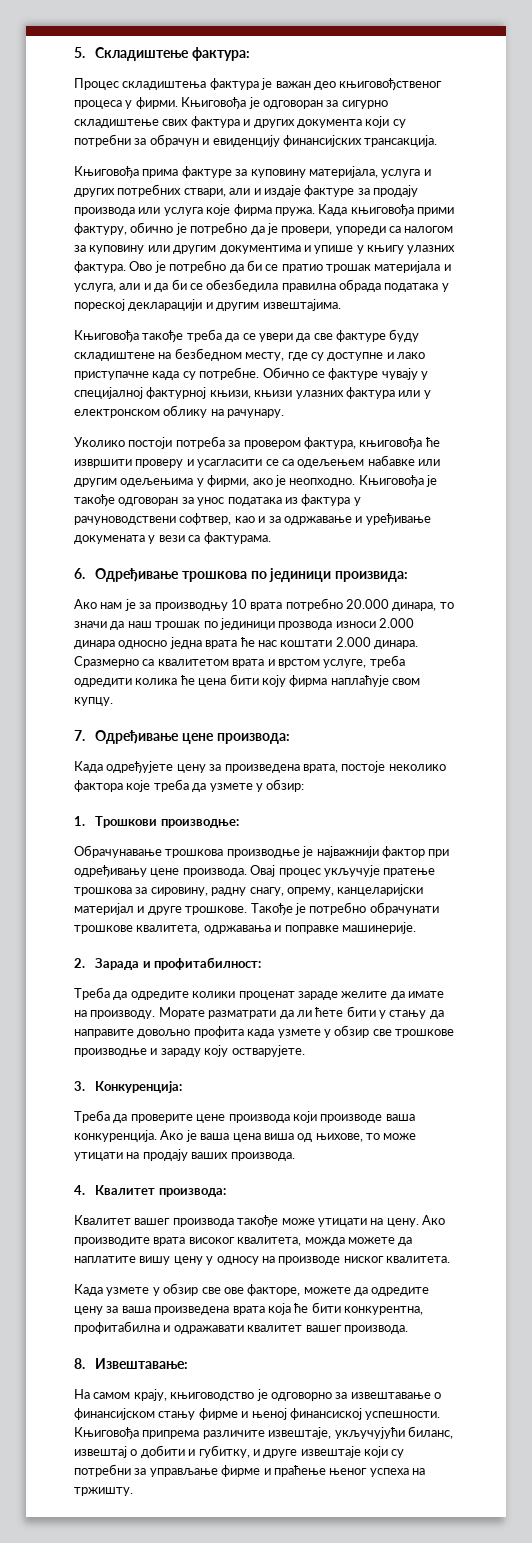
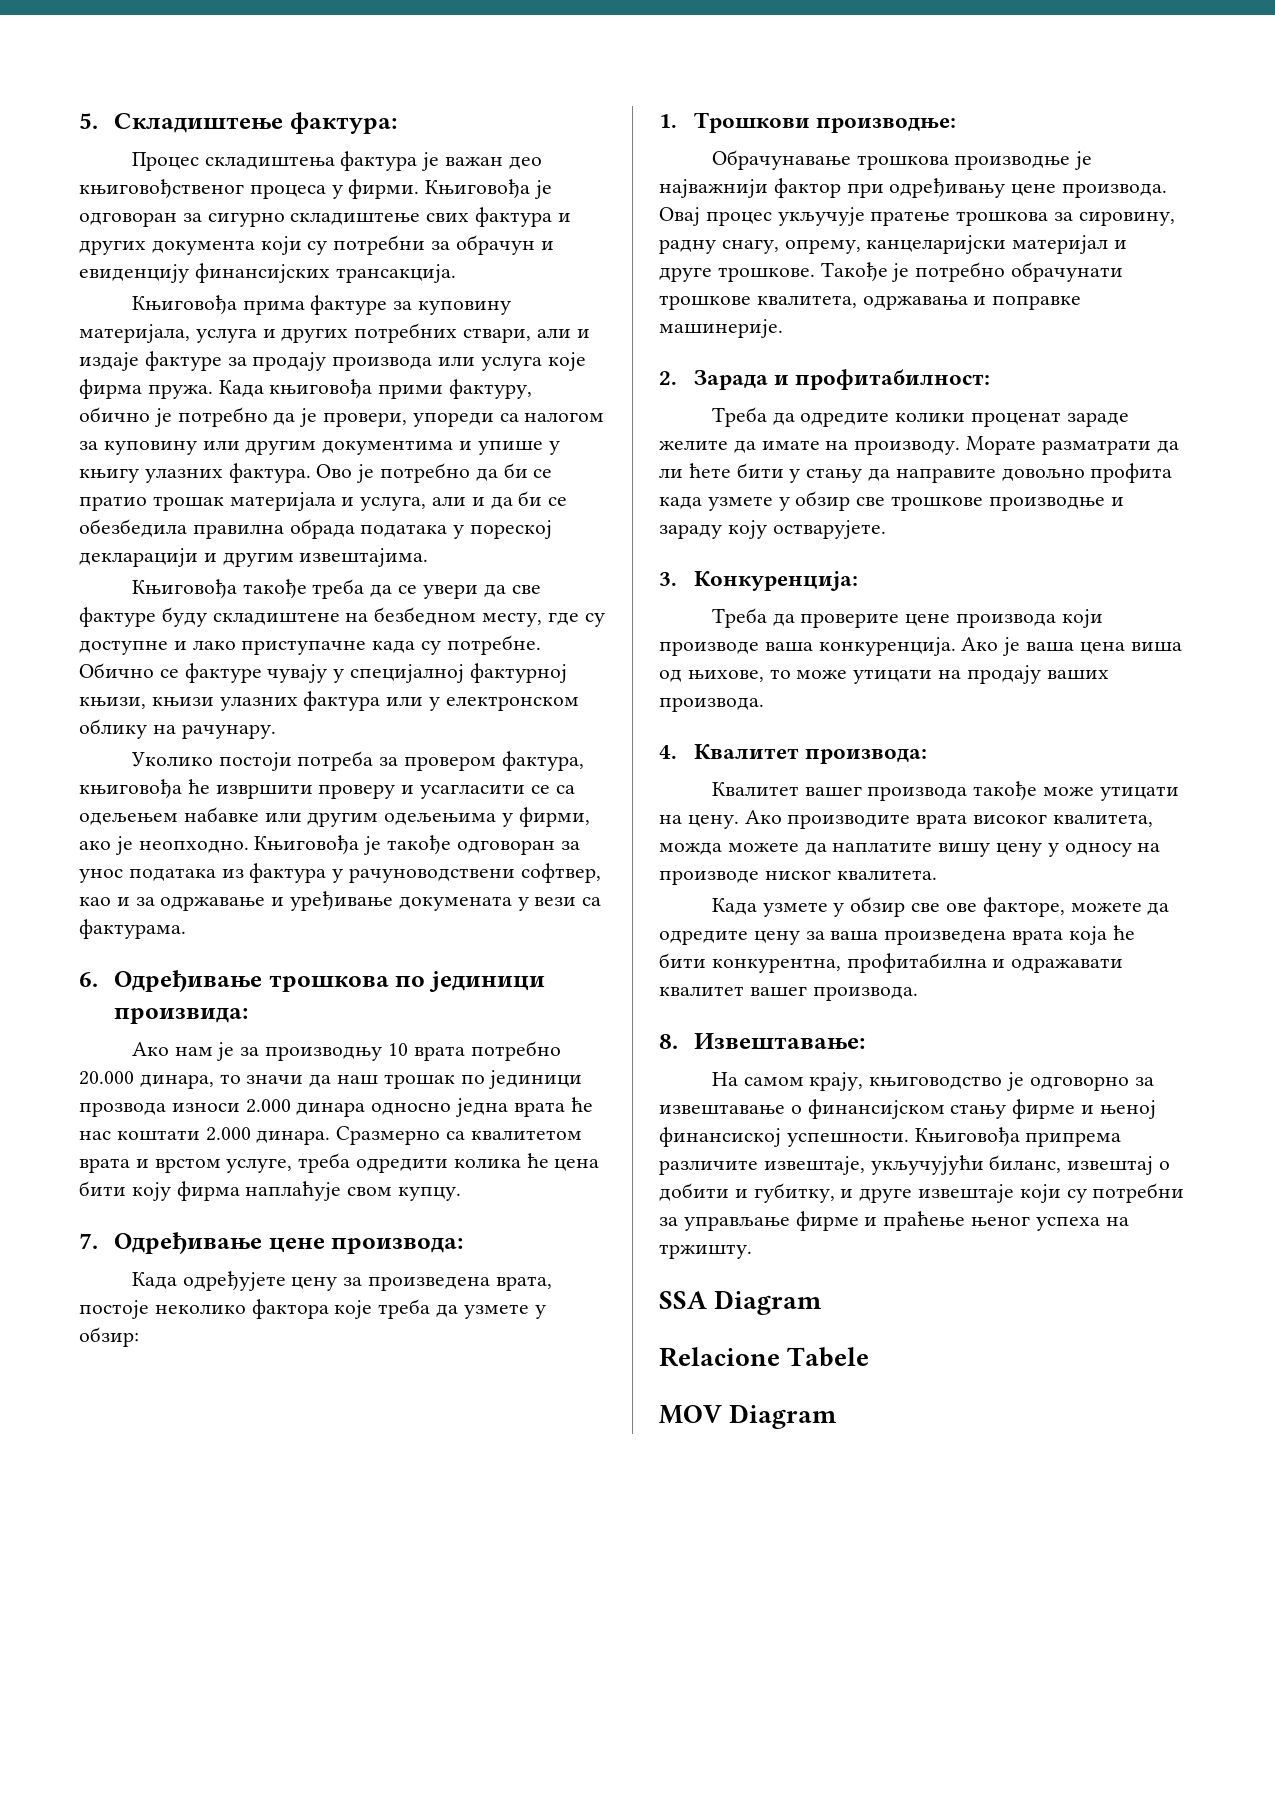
(133, 1491) none -> [659,1290,823,1315] [659,1347,870,1367] [659,1404,838,1429] // SSA Diagram // Relacione Tabele // MOV Diagram

